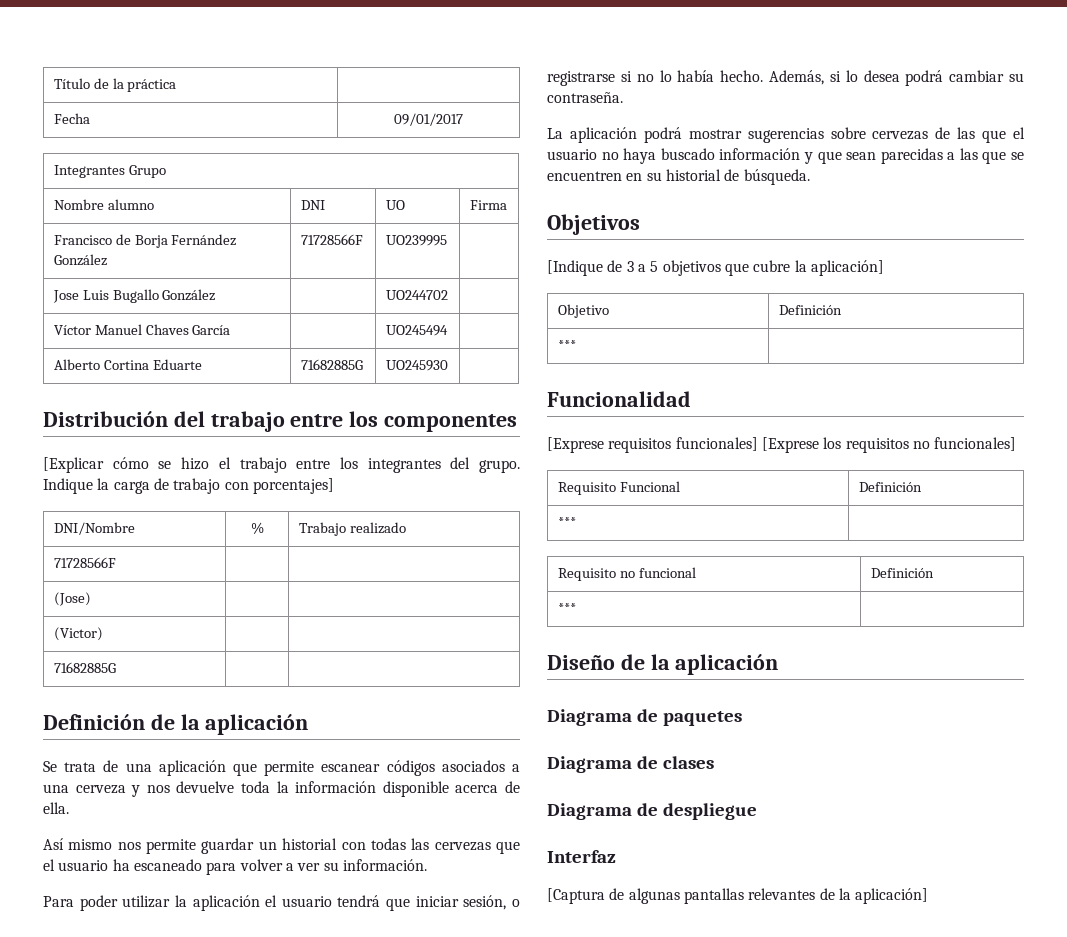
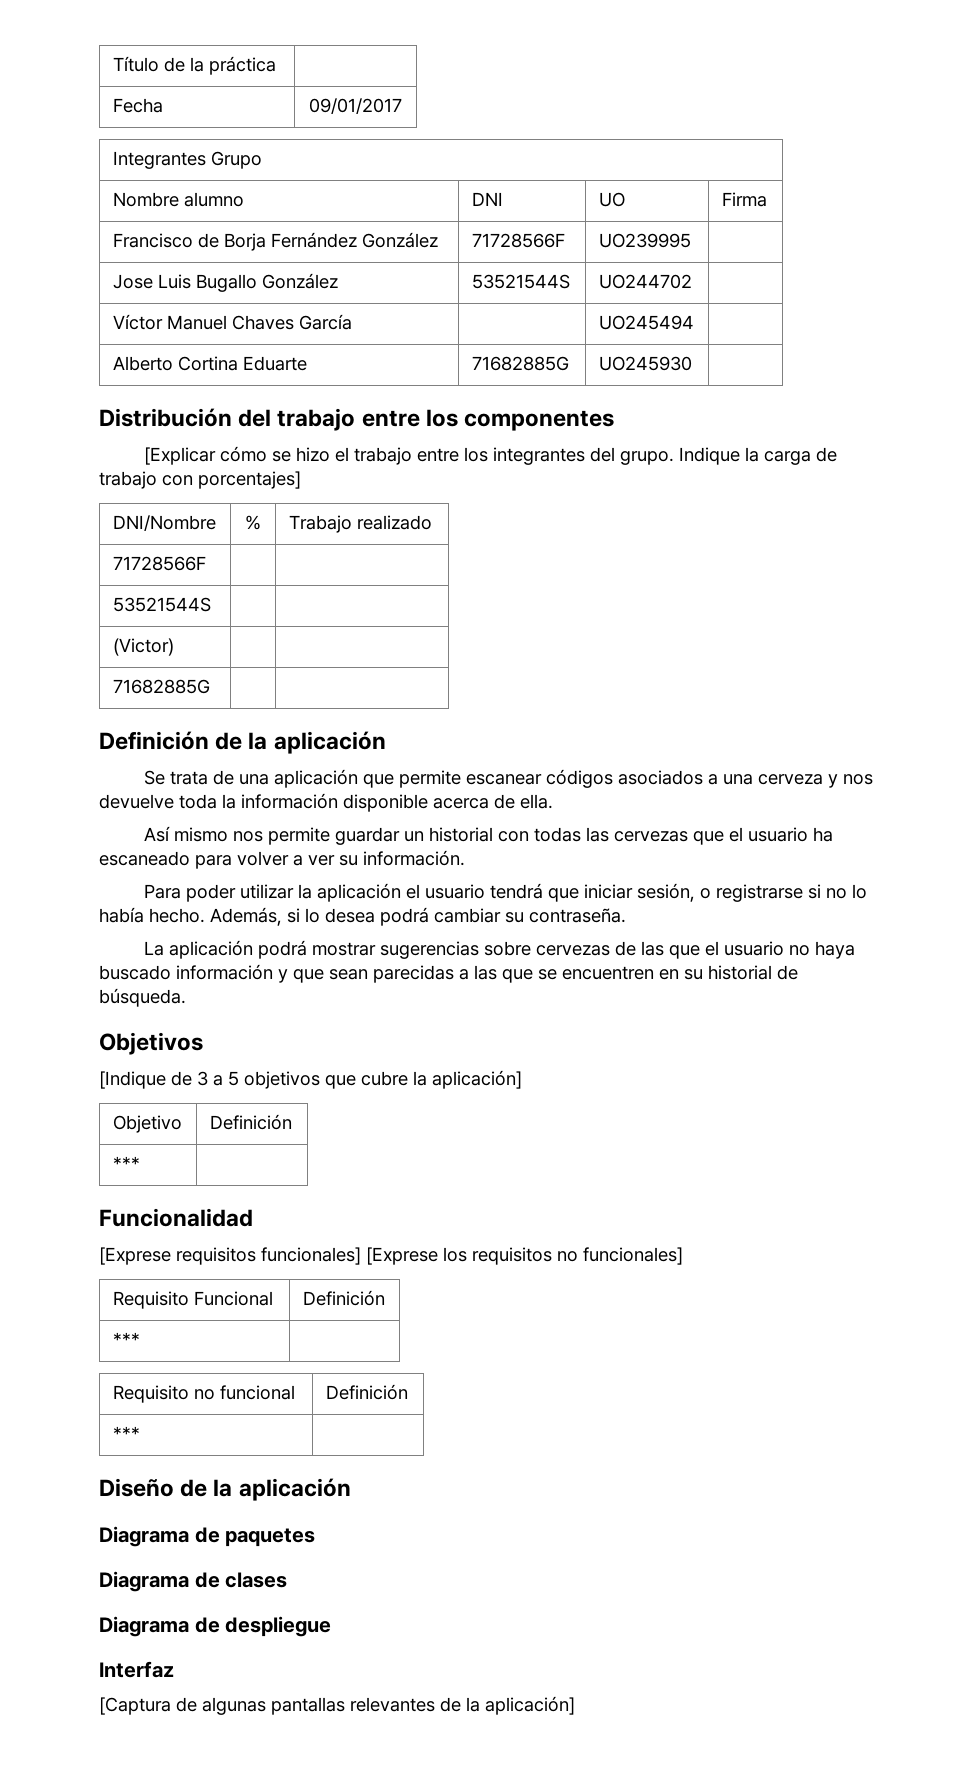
(216, 295) none -> [471,274,570,289] 53521544S
[53,592,91,606] (Jose) -> [112,597,211,612] 53521544S

